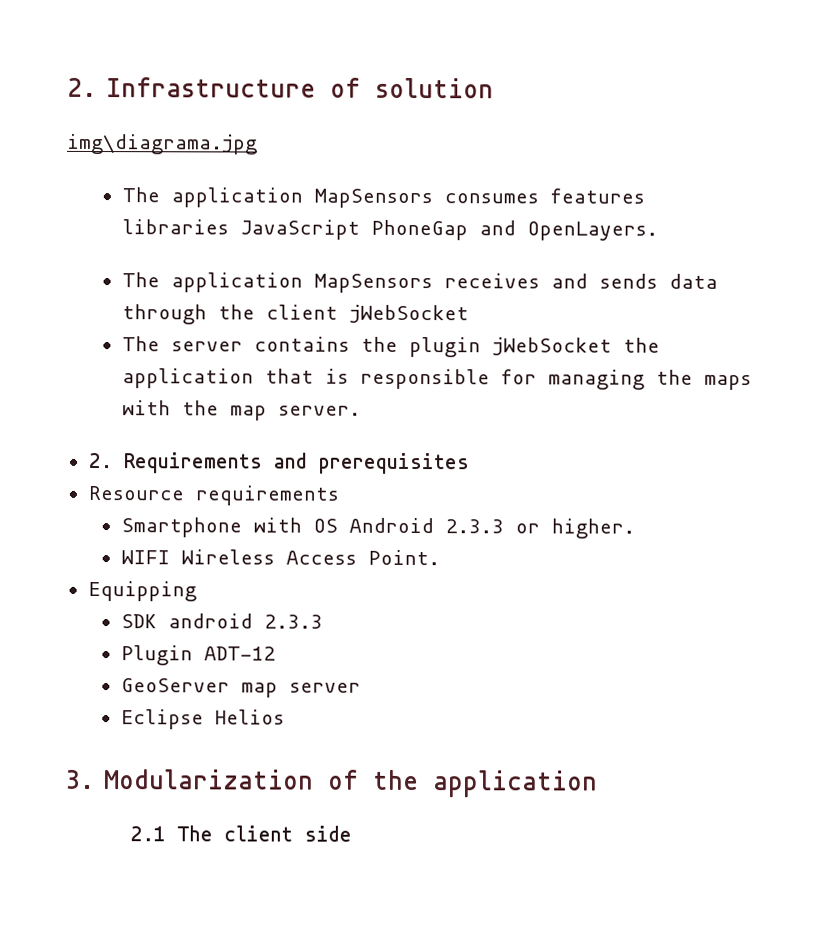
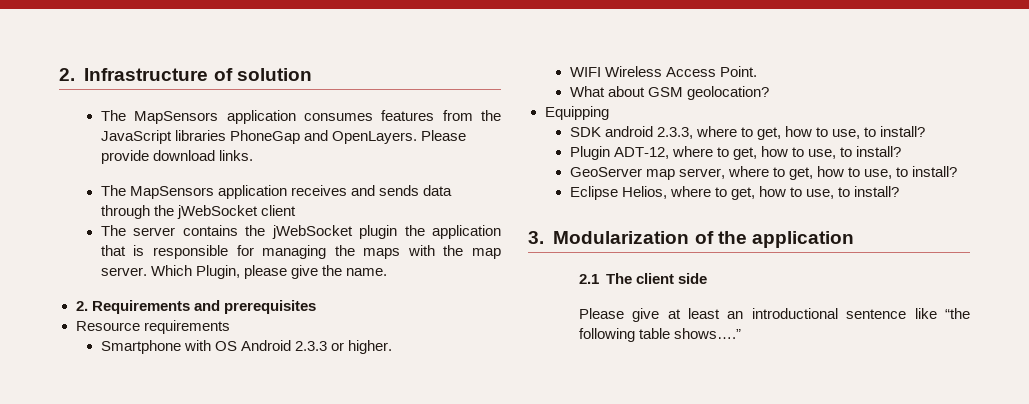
[67,133,258,155] [121,187,645,209] [121,219,360,240] // img\diagrama.jpg // The application MapSensors consumes features libraries JavaScript -> [100,110,501,124] [100,130,226,144] // The MapSensors application consumes features from the JavaScript libraries
[121,272,433,294] // The application MapSensors -> [421,130,467,141] [100,150,254,164] [100,185,288,199] Please provide download links. // The MapSensors application
[265,304,469,324] client jWebSocket -> [177,205,297,219] jWebSocket client
[408,336,612,358] plugin jWebSocket -> [271,225,398,239] jWebSocket plugin
(361, 410) none -> [150,265,388,279] Which Plugin, please give the name.
(440, 557) none -> [569,86,770,100] // What about GSM geolocation?
[263,614,323,629] [120,645,276,666] [120,678,361,698] [120,709,285,730] 2.3.3 // Plugin ADT-12 // GeoServer map server // Eclipse Helios -> [657,126,926,140] [569,146,902,160] [569,166,958,180] [569,186,900,200] 2.3.3, where to get, how to use, to install? // Plugin ADT-12, where to get, how to use, to install? // GeoServer map server, where to get, how to use, to install? // Eclipse Helios, where to get, how to use, to install?
(352, 833) none -> [578,308,970,322] [578,328,741,342] // Please give at least an introductional sentence like “the following table shows….”

